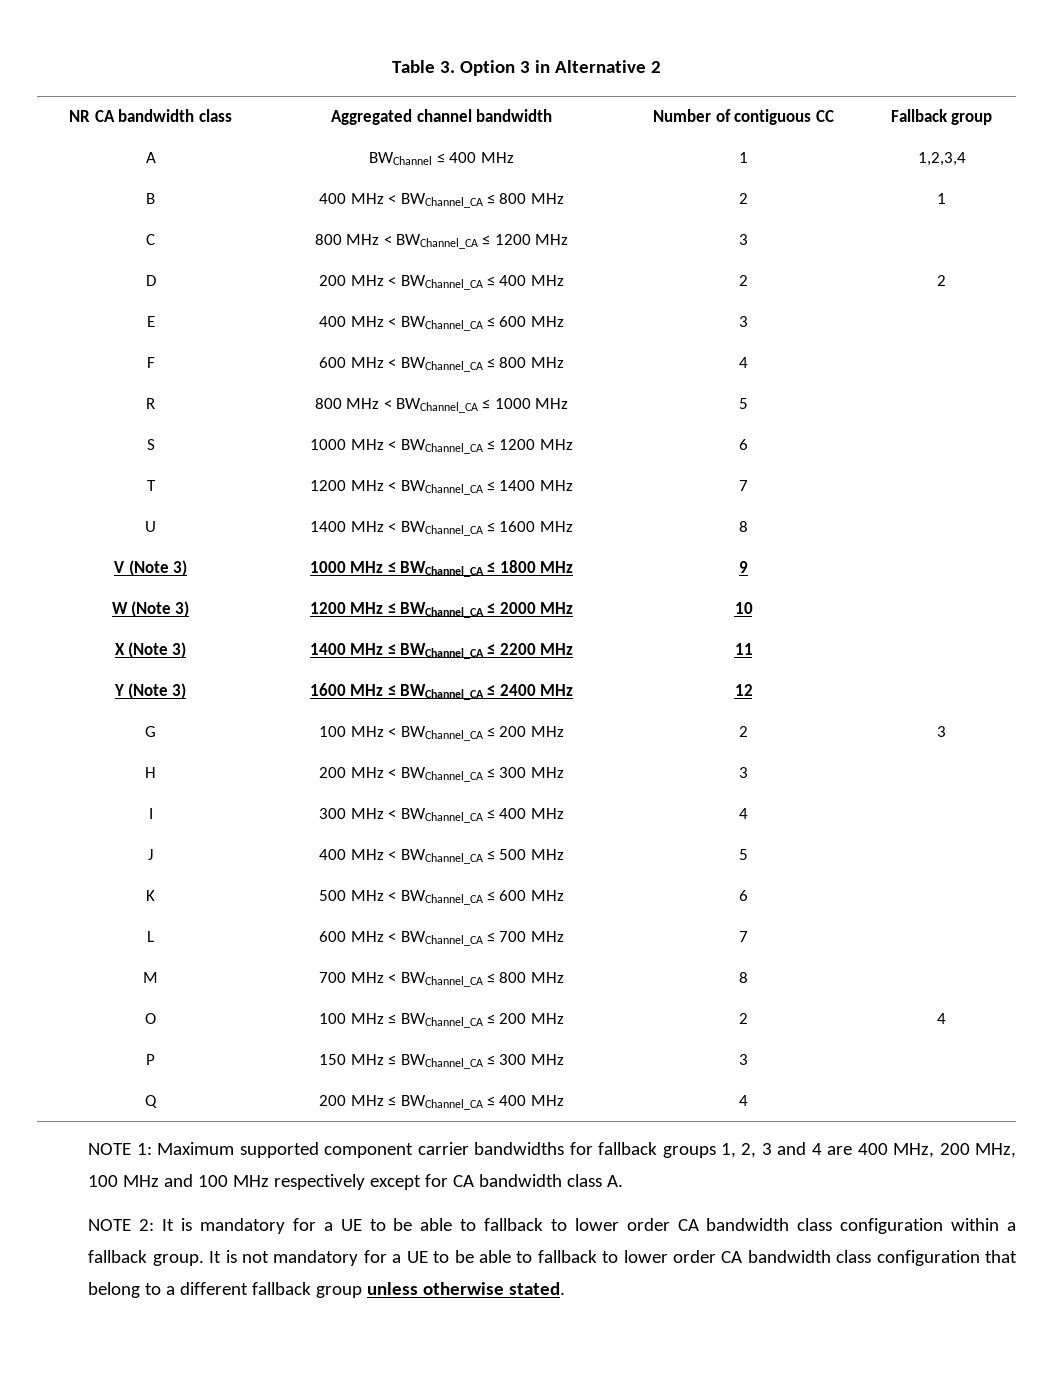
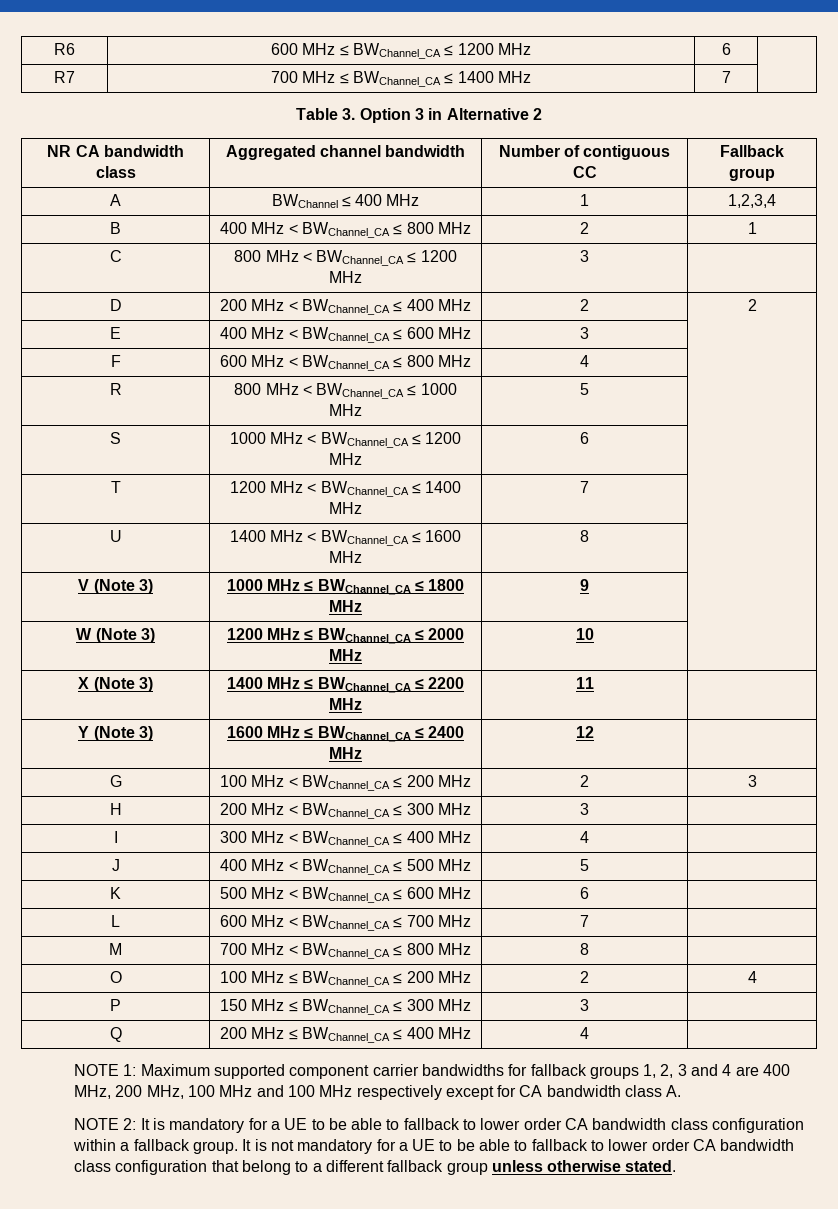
(392, 66) none -> [54,43,75,55] [271,43,531,59] [721,43,731,55] [54,71,75,83] [271,71,531,87] [721,71,731,83] R6 | 600 MHz ≤ BWChannel_CA ≤ 1200 MHz | 6 | // R7 | 700 MHz ≤ BWChannel_CA ≤ 1400 MHz | 7 | //

